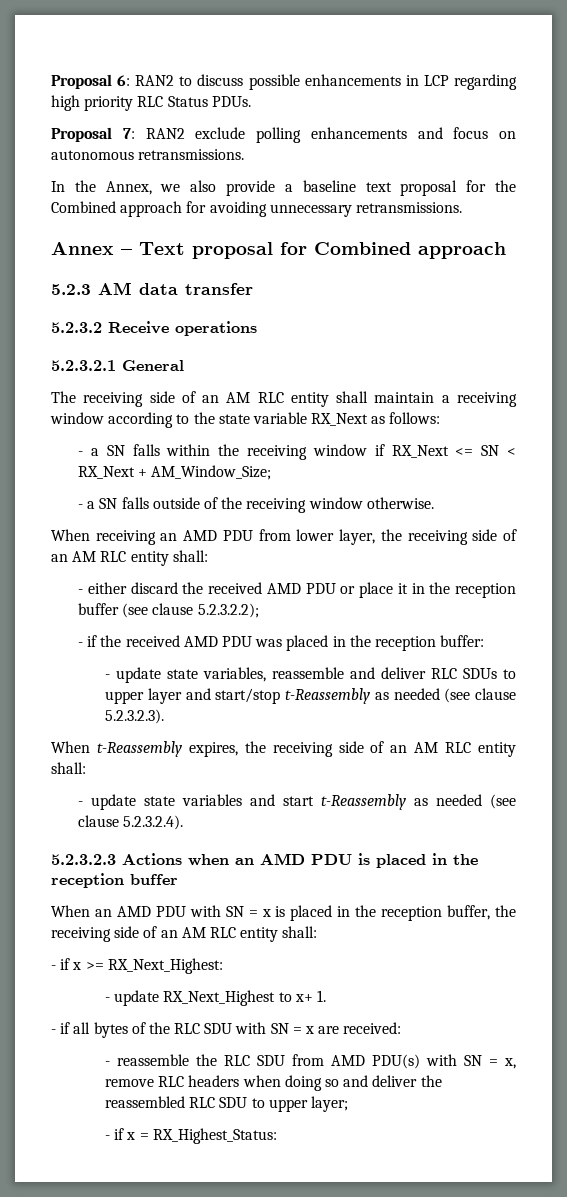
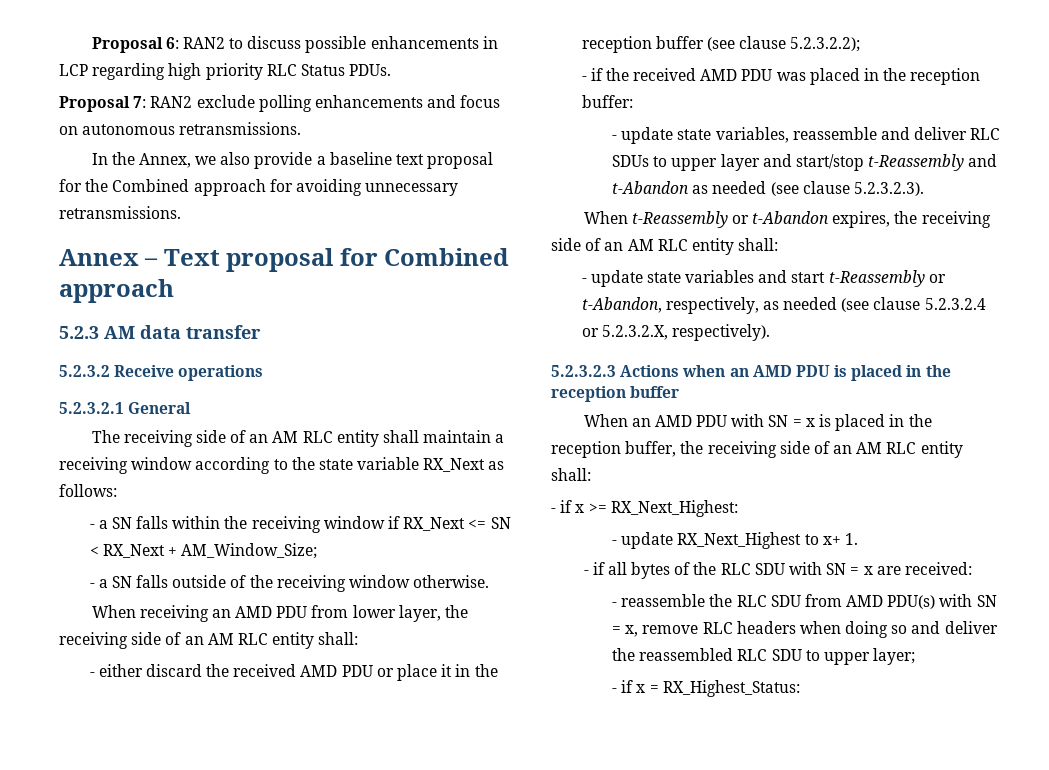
(371, 696) none -> [968,154,998,167] [611,181,689,194] and t-Abandon
(182, 749) none -> [731,211,830,224] or t-Abandon
[414,794,516,809] [78,815,184,830] as needed (see clause 5.2.3.2.4). -> [928,274,946,283] [581,297,986,314] [581,324,770,341] or t-Abandon, respectively, as needed (see clause 5.2.3.2.4 or 5.2.3.2.X, respectively).

